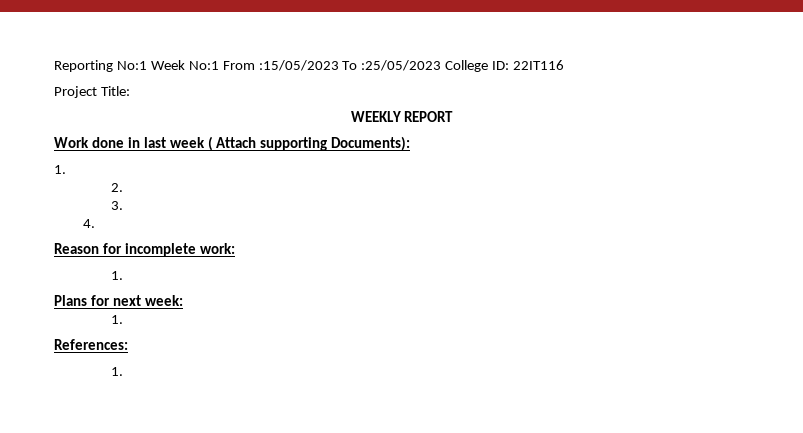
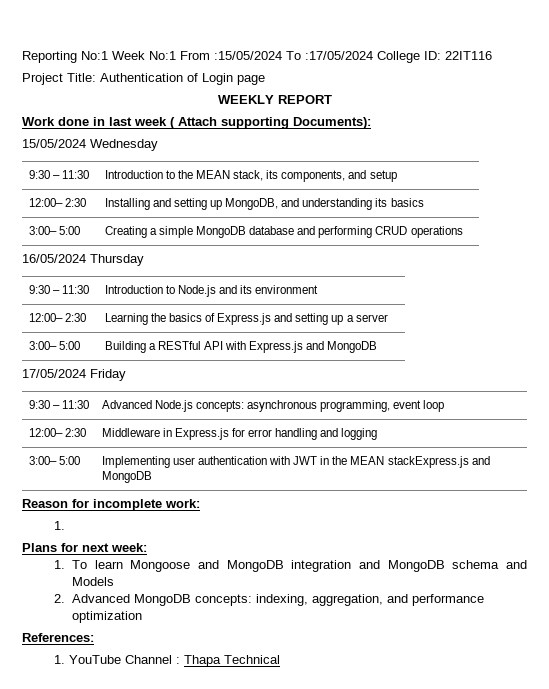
[258,60,442,71] :15/05/2023 To :25/05/2023 -> [214,51,373,60] :15/05/2024 To :17/05/2024
(130, 91) none -> [100,73,265,85] Authentication of Login page
[54,165,66,174] [111,183,124,192] [111,201,124,210] [82,219,95,228] 1. // 2. // 3. // 4. -> [22,139,158,151] [28,170,89,179] [104,170,397,182] [28,198,86,207] [104,198,424,210] [28,226,80,235] [104,226,463,238] [22,254,144,266] [28,285,89,294] [104,285,319,297] [28,313,86,322] [104,313,388,325] [28,341,80,350] [104,341,378,353] [22,369,126,381] [28,400,89,409] [101,400,445,412] [28,428,86,437] [101,428,378,440] [28,456,80,465] [101,456,490,468] [101,471,152,483] 15/05/2024 Wednesday // 9:30 – 11:30 | Introduction to the MEAN stack, its components, and setup // 12:00– 2:30 | Installing and setting up MongoDB, and understanding its basics // 3:00– 5:00 | Creating a simple MongoDB database and performing CRUD operations // 16/05/2024 Thursday // 9:30 – 11:30 | Introduction to Node.js and its environment // 12:00– 2:30 | Learning the basics of Express.js and setting up a server // 3:00– 5:00 | Building a RESTful API with Express.js and MongoDB // 17/05/2024 Friday // 9:30 – 11:30 | Advanced Node.js concepts: asynchronous programming, event loop // 12:00– 2:30 | Middleware in Express.js for error handling and logging // 3:00– 5:00 | Implementing user authentication with JWT in the MEAN stackExpress.js and MongoDB
[54,339,128,350] [111,367,124,376] // References: // 1. -> [71,560,527,572] [71,577,114,586] [54,594,484,606] [71,611,142,623] [22,633,94,642] [54,655,281,667] To learn Mongoose and MongoDB integration and MongoDB schema and Models // 2. Advanced MongoDB concepts: indexing, aggregation, and performance optimization // References: // 1. YouTube Channel : Thapa Technical

